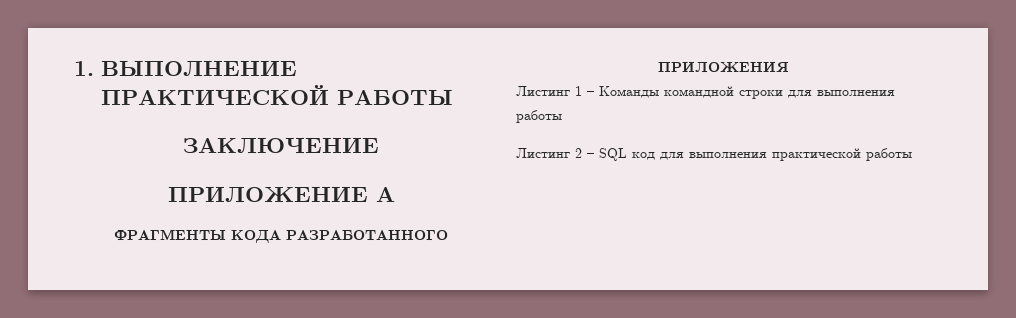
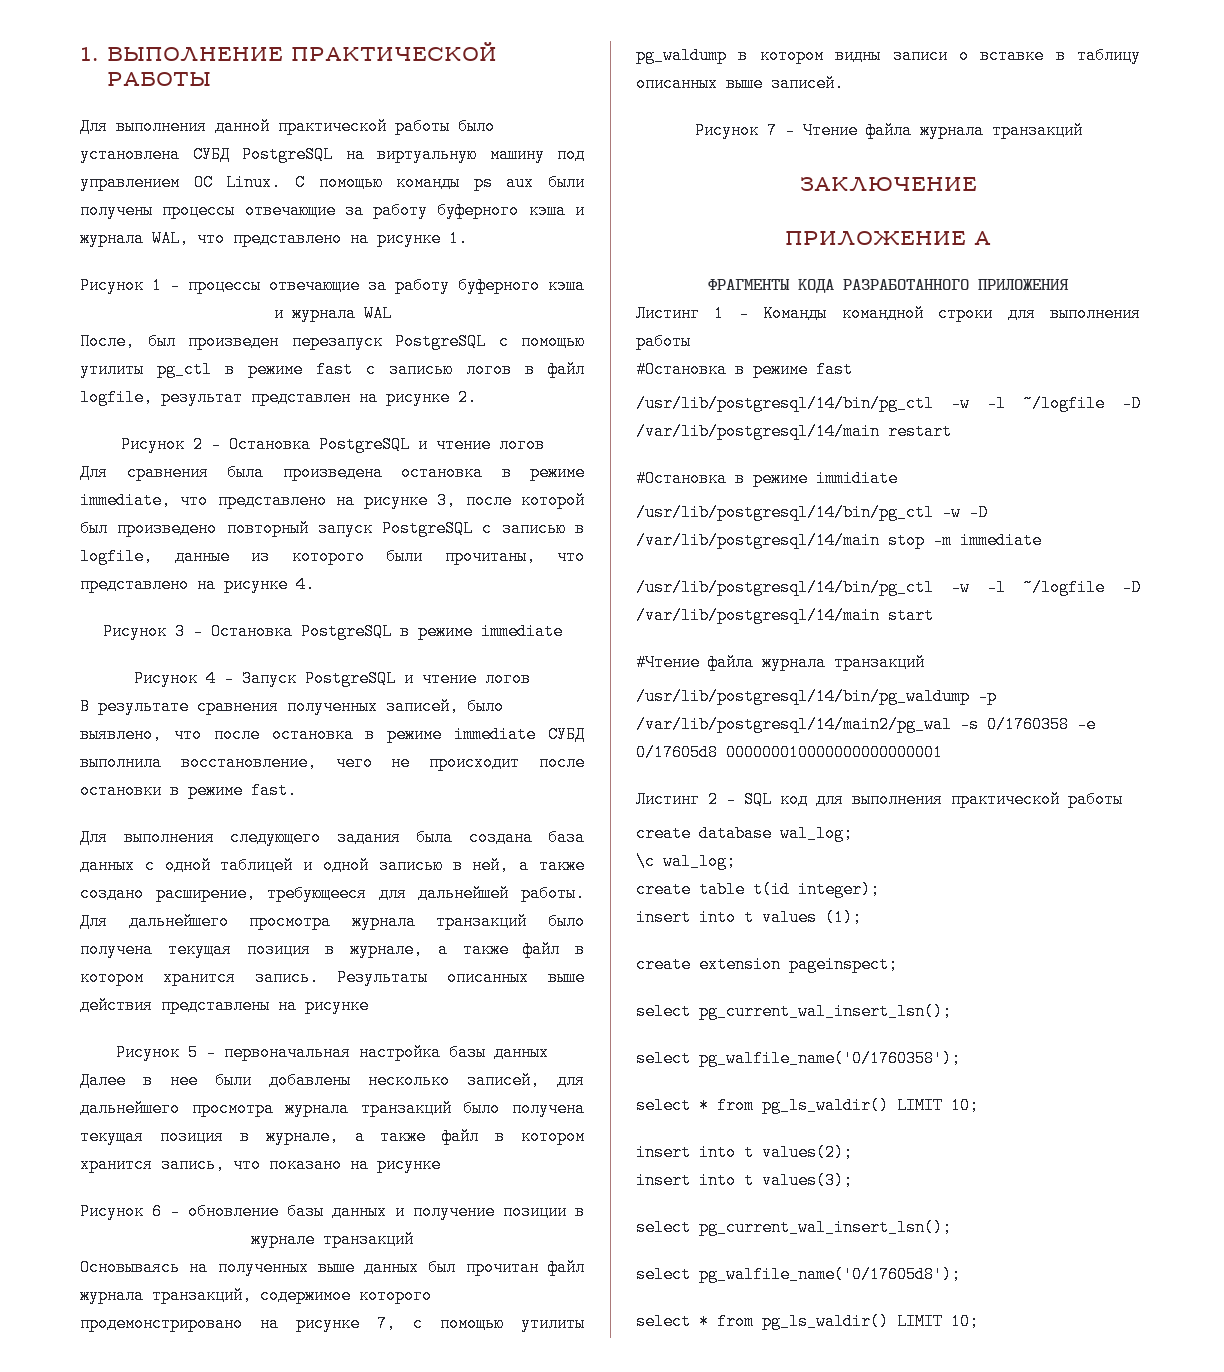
(453, 97) none -> [80,119,494,135] [80,146,584,163] [80,174,584,191] [80,203,584,219] [80,230,468,247] [80,277,584,294] [273,305,392,322] [80,333,584,350] [80,361,584,378] [80,389,477,406] [120,436,544,453] [80,465,584,481] [80,492,584,509] [80,520,584,537] [80,548,584,565] [80,576,315,593] [102,623,563,640] [134,670,530,687] [80,698,503,715] [80,726,584,743] [80,754,584,771] [80,782,297,799] [80,830,584,846] [80,857,584,874] [80,885,585,902] [80,914,584,930] [80,941,584,958] [80,969,584,986] [80,998,368,1014] [116,1044,548,1061] [80,1072,584,1089] [80,1101,584,1117] [80,1128,584,1145] [80,1156,440,1173] [80,1203,584,1220] [251,1232,413,1248] [80,1260,584,1276] [80,1287,431,1304] [80,1315,584,1332] [636,47,1140,64] [636,75,844,92] [694,122,1082,139] // Для выполнения данной практической работы было установлена СУБД PostgreSQL на виртуальную машину под управлением ОС Linux. С помощью команды ps aux были получены процессы отвечающие за работу буферного кэша и журнала WAL, что представлено на рисунке 1. // Рисунок 1 - процессы отвечающие за работу буферного кэша и журнала WAL // После, был произведен перезапуск PostgreSQL с помощью утилиты pg_ctl в режиме fast с записью логов в файл logfile, результат представлен на рисунке 2. // Рисунок 2 - Остановка PostgreSQL и чтение логов // Для сравнения была произведена остановка в режиме immediate, что представлено на рисунке 3, после которой был произведено повторный запуск PostgreSQL с записью в logfile, данные из которого были прочитаны, что представлено на рисунке 4. // Рисунок 3 - Остановка PostgreSQL в режиме immediate // Рисунок 4 - Запуск PostgreSQL и чтение логов // В результате сравнения полученных записей, было выявлено, что после остановка в режиме immediate СУБД выполнила восстановление, чего не происходит после остановки в режиме fast. // Для выполнения следующего задания была создана база данных с одной таблицей и одной записью в ней, а также создано расширение, требующееся для дальнейшей работы. Для дальнейшего просмотра журнала транзакций было получена текущая позиция в журнале, а также файл в котором хранится запись. Результаты описанных выше действия представлены на рисунке // Рисунок 5 - первоначальная настройка базы данных // Далее в нее были добавлены несколько записей, для дальнейшего просмотра журнала транзакций было получена текущая позиция в журнале, а также файл в котором хранится запись, что показано на рисунке // Рисунок 6 - обновление базы данных и получение позиции в журнале транзакций // Основываясь на полученных выше данных был прочитан файл журнала транзакций, содержимое которого продемонстрировано на рисунке 7, с помощью утилиты pg_waldump в котором видны записи о вставке в таблицу описанных выше записей. // Рисунок 7 - Чтение файла журнала транзакций
(562, 116) none -> [636,361,853,378] [636,395,1141,412] [636,423,952,440] [636,470,898,487] [636,504,988,521] [636,532,1042,549] [636,579,1141,596] [636,607,934,624] [636,654,924,671] [636,688,997,705] [636,716,1096,733] [636,744,943,761] // #Остановка в режиме fast // /usr/lib/postgresql/14/bin/pg_ctl -w -l ~/logfile -D /var/lib/postgresql/14/main restart // #Остановка в режиме immidiate // /usr/lib/postgresql/14/bin/pg_ctl -w -D /var/lib/postgresql/14/main stop -m immediate // /usr/lib/postgresql/14/bin/pg_ctl -w -l ~/logfile -D /var/lib/postgresql/14/main start // #Чтение файла журнала транзакций // /usr/lib/postgresql/14/bin/pg_waldump -p /var/lib/postgresql/14/main2/pg_wal -s 0/1760358 -e 0/17605d8 000000010000000000000001
(912, 154) none -> [636,825,853,842] [636,853,736,870] [636,881,880,898] [636,909,862,926] [636,956,898,973] [636,1003,952,1020] [636,1050,961,1067] [636,1097,979,1114] [636,1144,853,1161] [636,1172,853,1189] [636,1219,952,1236] [636,1266,961,1283] [636,1313,979,1330] // create database wal_log; // \c wal_log; // create table t(id integer); // insert into t values (1); // create extension pageinspect; // select pg_current_wal_insert_lsn(); // select pg_walfile_name('0/1760358'); // select * from pg_ls_waldir() LIMIT 10; // insert into t values(2); // insert into t values(3); // select pg_current_wal_insert_lsn(); // select pg_walfile_name('0/17605d8'); // select * from pg_ls_waldir() LIMIT 10;

